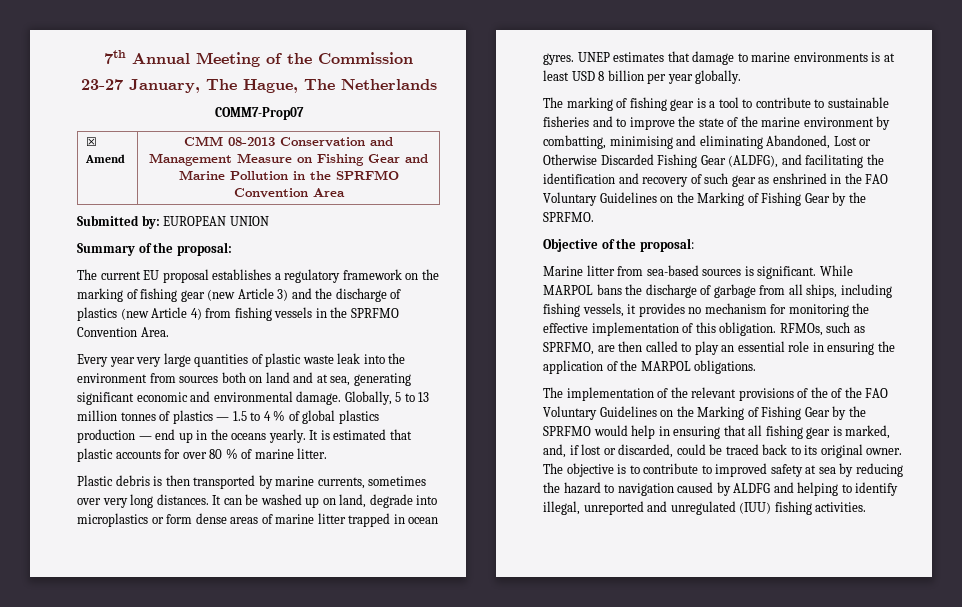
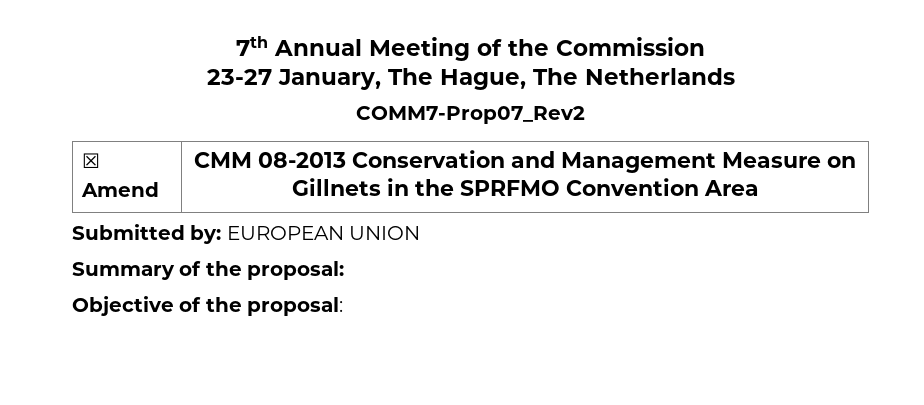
[214,107,304,120] COMM7-Prop07 -> [356,106,585,124] COMM7-Prop07_Rev2
[317,154,428,166] [178,170,288,180] Fishing Gear and Marine Pollution -> [291,178,381,196] Gillnets
[77,269,439,283] [77,288,402,302] [77,307,399,321] [77,327,169,337] [77,353,406,367] [77,372,411,386] [77,391,430,405] [77,410,379,424] [77,429,412,443] [77,448,328,462] [77,475,427,489] [77,494,438,508] [77,513,439,527] [543,51,895,65] [543,70,742,84] [543,97,889,111] [543,116,891,130] [543,135,872,149] [543,154,884,168] [543,173,889,187] [543,192,866,206] [543,212,594,222] [543,238,694,252] [543,265,853,279] [543,284,892,298] [543,303,870,317] [543,322,865,336] [543,341,895,355] [543,360,757,374] [543,387,889,401] [543,406,866,420] [543,425,891,439] [543,444,903,458] [543,463,903,477] [543,482,899,496] [543,501,867,515] The current EU proposal establishes a regulatory framework on the marking of fishing gear (new Article 3) and the discharge of plastics (new Article 4) from fishing vessels in the SPRFMO Convention Area. // Every year very large quantities of plastic waste leak into the environment from sources both on land and at sea, generating significant economic and environmental damage. Globally, 5 to 13 million tonnes of plastics — 1.5 to 4 % of global plastics production — end up in the oceans yearly. It is estimated that plastic accounts for over 80 % of marine litter. // Plastic debris is then transported by marine currents, sometimes over very long distances. It can be washed up on land, degrade into microplastics or form dense areas of marine litter trapped in ocean gyres. UNEP estimates that damage to marine environments is at least USD 8 billion per year globally. // The marking of fishing gear is a tool to contribute to sustainable fisheries and to improve the state of the marine environment by combatting, minimising and eliminating Abandoned, Lost or Otherwise Discarded Fishing Gear (ALDFG), and facilitating the identification and recovery of such gear as enshrined in the FAO Voluntary Guidelines on the Marking of Fishing Gear by the SPRFMO. // Objective of the proposal: // Marine litter from sea-based sources is significant. While MARPOL bans the discharge of garbage from all ships, including fishing vessels, it provides no mechanism for monitoring the effective implementation of this obligation. RFMOs, such as SPRFMO, are then called to play an essential role in ensuring the application of the MARPOL obligations. // The implementation of the relevant provisions of the of the FAO Voluntary Guidelines on the Marking of Fishing Gear by the SPRFMO would help in ensuring that all fishing gear is marked, and, if lost or discarded, could be traced back to its original owner. The objective is to contribute to improved safety at sea by reducing the hazard to navigation caused by ALDFG and helping to identify illegal, unreported and unregulated (IUU) fishing activities. -> [72,296,344,316] Objective of the proposal:

